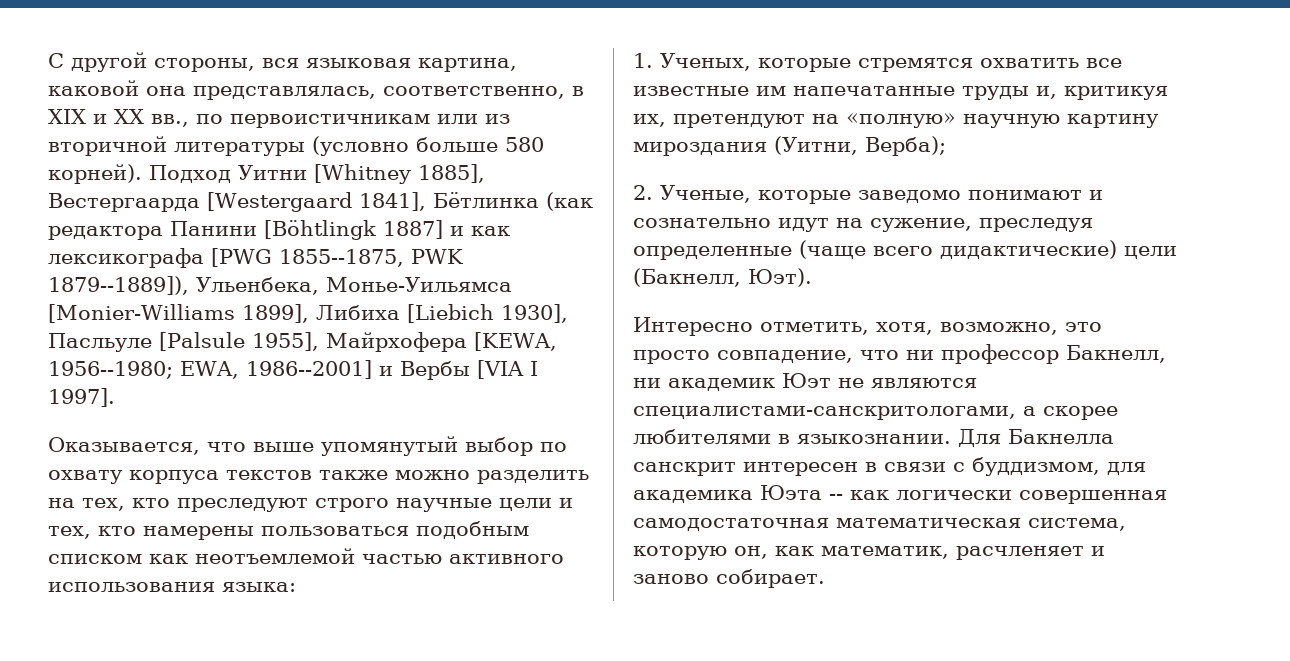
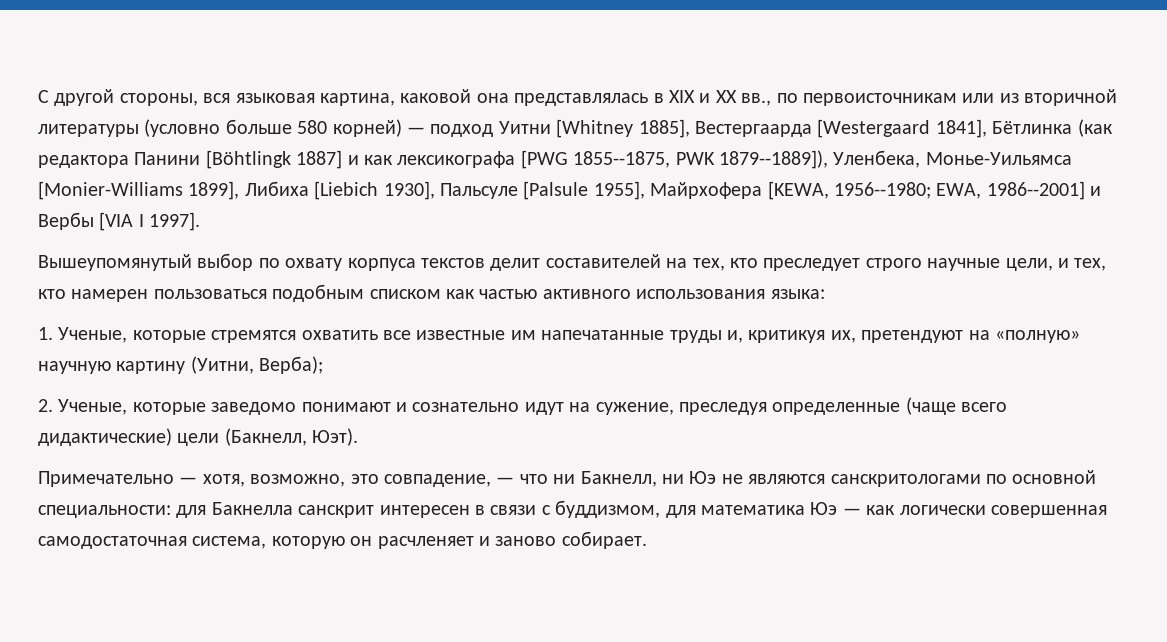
[193,86,565,100] представлялась, соответственно, -> [514,93,649,106] представлялась
[230,114,430,128] первоистичникам -> [802,93,957,106] первоисточникам
[48,164,231,184] корней). Подход -> [332,119,494,137] корней) — подход
[196,277,319,295] Ульенбека, -> [833,150,921,168] Уленбека,
[48,333,152,352] Пасльуле -> [439,183,518,199] Пальсуле
[48,436,458,456] Оказывается, что выше упомянутый -> [38,254,192,271] Вышеупомянутый
[319,470,589,484] также можно разделить -> [490,254,661,271] делит составителей
[177,498,308,512] преследуют -> [763,258,861,271] преследует
[499,498,552,511] цели -> [1005,258,1053,271] цели,
[143,526,254,540] намерены -> [71,289,149,302] намерен
[195,548,355,564] неотъемлемой -> (475, 294) none
[660,53,751,71] Ученых, -> [58,327,128,343] Ученые,
[633,142,767,156] мироздания -> (186, 367) none
[633,317,869,336] Интересно отметить, -> [38,471,198,487] Примечательно —
[633,350,853,364] просто совпадение, -> [384,474,515,487] совпадение, —
[941,344,1059,364] профессор -> (576, 479) none
[668,373,977,391] [633,406,1118,420] [633,429,1001,447] академик Юэт не являются специалистами-санскритологами, а скорее любителями в языкознании. Для -> [689,470,1097,487] [38,505,207,518] Юэ не являются санскритологами по основной специальности: для
[633,485,843,503] академика Юэта -- -> [700,502,861,515] математика Юэ —
[836,518,1021,528] математическая -> (187, 542) none
[734,546,949,559] он, как математик, -> [350,536,373,546] он

